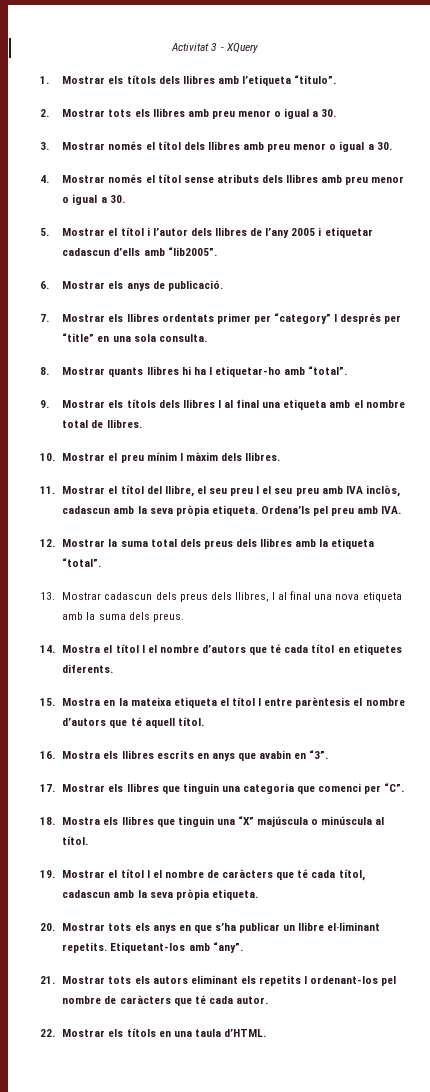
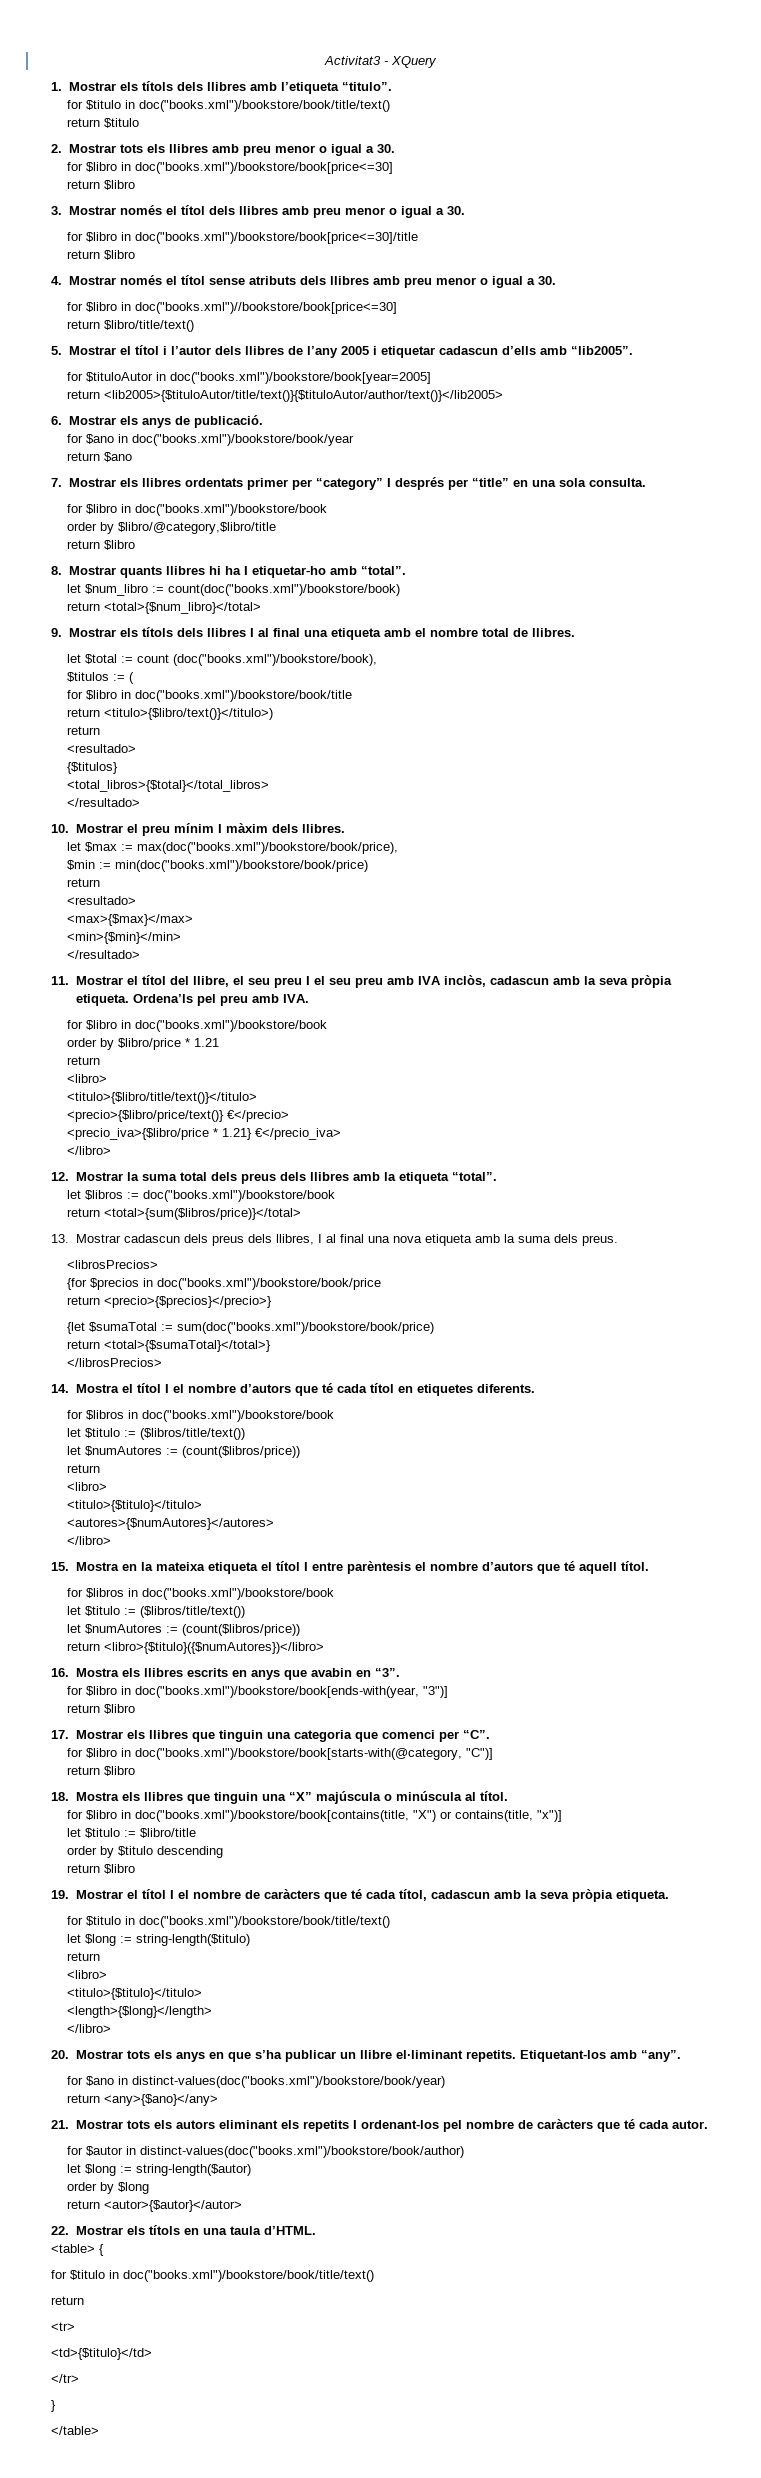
[171,43,218,51] Activitat 3 -> [324,56,381,65] Activitat3
(337, 79) none -> [67,100,391,112] [67,118,140,128] // for $titulo in doc("books.xml")/bookstore/book/title/text() // return $titulo
(337, 113) none -> [67,162,394,174] [67,180,136,190] // for $libro in doc("books.xml")/bookstore/book[price<=30] // return $libro
(392, 146) none -> [67,232,419,244] [67,250,136,260] // for $libro in doc("books.xml")/bookstore/book[price<=30]/title // return $libro
(125, 199) none -> [67,302,398,314] [67,320,195,332] // for $libro in doc("books.xml")//bookstore/book[price<=30] // return $libro/title/text()
(217, 251) none -> [67,372,432,384] [67,390,504,402] // for $tituloAutor in doc("books.xml")/bookstore/book[year=2005] // return <lib2005>{$tituloAutor/title/text()}{$tituloAutor/author/text()}</lib2005>
(223, 285) none -> [67,434,355,446] [67,452,133,462] // for $ano in doc("books.xml")/bookstore/book/year // return $ano
(207, 338) none -> [67,504,328,516] [67,522,277,534] [67,540,136,550] // for $libro in doc("books.xml")/bookstore/book // order by $libro/@category,$libro/title // return $libro
(348, 370) none -> [67,584,401,596] [67,602,262,614] // let $num_libro := count(doc("books.xml")/bookstore/book) // return <total>{$num_libro}</total>
(142, 423) none -> [67,654,378,666] [67,672,135,684] [67,690,353,702] [67,708,274,720] [67,726,101,735] [67,744,137,753] [67,762,119,774] [67,780,270,792] [67,798,141,807] // let $total := count (doc("books.xml")/bookstore/book), // $titulos := ( // for $libro in doc("books.xml")/bookstore/book/title // return <titulo>{$libro/text()}</titulo>) // return // <resultado> // {$titulos} // <total_libros>{$total}</total_libros> // </resultado>
(281, 456) none -> [67,842,399,854] [67,860,369,872] [67,878,101,887] [67,896,137,905] [67,914,194,926] [67,932,182,944] [67,950,141,959] // let $max := max(doc("books.xml")/bookstore/book/price), // $min := min(doc("books.xml")/bookstore/book/price) // return // <resultado> // <max>{$max}</max> // <min>{$min}</min> // </resultado>
(402, 510) none -> [67,1020,328,1032] [67,1038,220,1050] [67,1056,101,1065] [67,1074,108,1083] [67,1092,258,1104] [67,1110,290,1122] [67,1128,342,1140] [67,1146,112,1155] // for $libro in doc("books.xml")/bookstore/book // order by $libro/price * 1.21 // return // <libro> // <titulo>{$libro/title/text()}</titulo> // <precio>{$libro/price/text()} €</precio> // <precio_iva>{$libro/price * 1.21} €</precio_iva> // </libro>
(102, 562) none -> [67,1190,336,1202] [67,1208,302,1220] // let $libros := doc("books.xml")/bookstore/book // return <total>{sum($libros/price)}</total>
(184, 617) none -> [67,1260,159,1269] [67,1278,382,1290] [67,1296,273,1308] [67,1322,435,1334] [67,1340,272,1352] [67,1358,163,1367] // <librosPrecios> // {for $precios in doc("books.xml")/bookstore/book/price // return <precio>{$precios}</precio>} // {let $sumaTotal := sum(doc("books.xml")/bookstore/book/price) // return <total>{$sumaTotal}</total>} // </librosPrecios>
(114, 668) none -> [67,1410,335,1422] [67,1428,246,1440] [67,1446,301,1458] [67,1464,101,1473] [67,1482,108,1491] [67,1500,203,1512] [67,1518,275,1530] [67,1536,112,1545] // for $libros in doc("books.xml")/bookstore/book // let $titulo := ($libros/title/text()) // let $numAutores := (count($libros/price)) // return // <libro> // <titulo>{$titulo}</titulo> // <autores>{$numAutores}</autores> // </libro>
(204, 721) none -> [67,1588,335,1600] [67,1606,246,1618] [67,1624,301,1636] [67,1642,325,1654] // for $libros in doc("books.xml")/bookstore/book // let $titulo := ($libros/title/text()) // let $numAutores := (count($libros/price)) // return <libro>{$titulo}({$numAutores})</libro>
(329, 754) none -> [67,1686,449,1698] [67,1704,136,1714] // for $libro in doc("books.xml")/bookstore/book[ends-with(year, "3")] // return $libro
(405, 787) none -> [67,1748,494,1760] [67,1766,136,1776] // for $libro in doc("books.xml")/bookstore/book[starts-with(@category, "C")] // return $libro
(89, 840) none -> [67,1810,563,1822] [67,1828,197,1838] [67,1846,224,1858] [67,1864,136,1874] // for $libro in doc("books.xml")/bookstore/book[contains(title, "X") or contains(title, "x")] // let $titulo := $libro/title // order by $titulo descending // return $libro
(258, 894) none -> [67,1916,391,1928] [67,1934,251,1946] [67,1952,101,1961] [67,1970,108,1979] [67,1988,203,2000] [67,2006,213,2018] [67,2024,112,2033] // for $titulo in doc("books.xml")/bookstore/book/title/text() // let $long := string-length($titulo) // return // <libro> // <titulo>{$titulo}</titulo> // <length>{$long}</length> // </libro>
(243, 947) none -> [67,2076,446,2088] [67,2094,219,2106] // for $ano in distinct-values(doc("books.xml")/bookstore/book/year) // return <any>{$ano}</any>
(269, 1000) none -> [67,2146,465,2158] [67,2164,252,2176] [67,2182,150,2194] [67,2200,243,2212] // for $autor in distinct-values(doc("books.xml")/bookstore/book/author) // let $long := string-length($autor) // order by $long // return <autor>{$autor}</autor>
(267, 1033) none -> [51,2244,105,2256] [51,2270,375,2282] [51,2296,85,2305] [51,2322,76,2331] [51,2348,153,2360] [51,2374,80,2383] [51,2400,57,2412] [51,2426,100,2435] // <table> { // for $titulo in doc("books.xml")/bookstore/book/title/text() // return // <tr> // <td>{$titulo}</td> // </tr> // } // </table>

